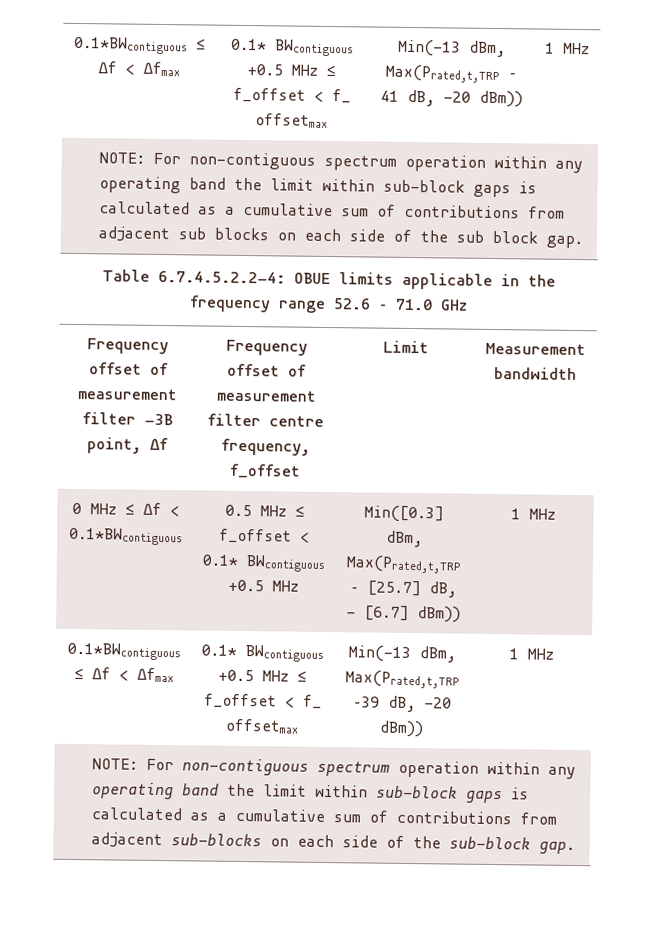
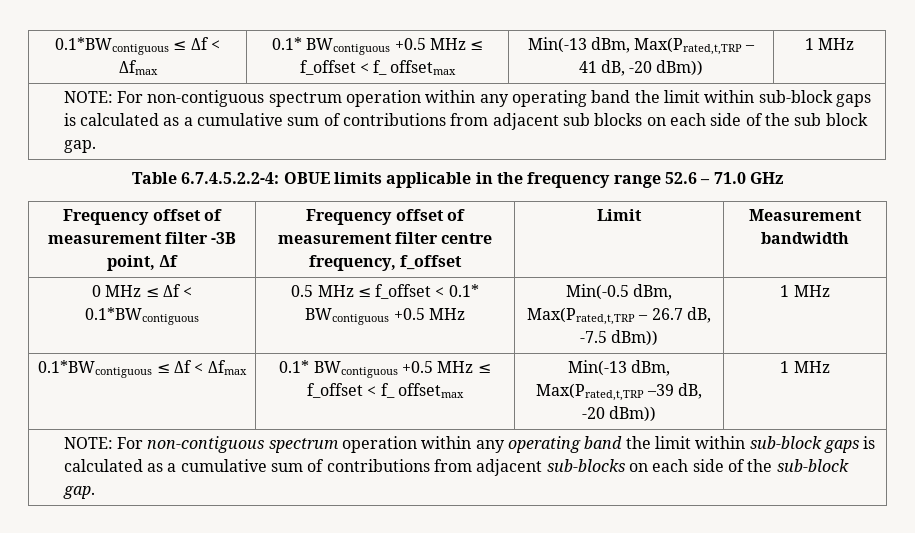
[364,505,444,523] [385,530,423,548] [345,555,462,574] [349,580,457,598] [345,605,409,621] Min([0.3] dBm, Max(Prated,t,TRP – [25.7] dB, - [6.7] -> [565,284,673,300] [527,307,711,325] [579,331,607,343] Min(-0.5 dBm, Max(Prated,t,TRP – 26.7 dB, -7.5

